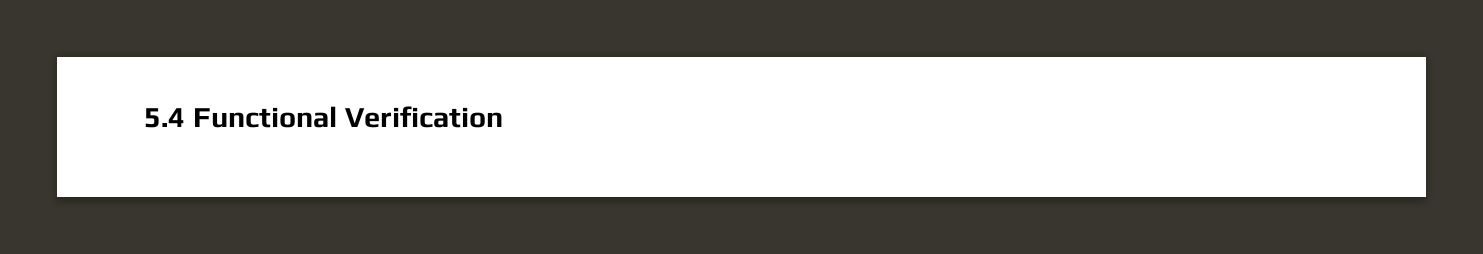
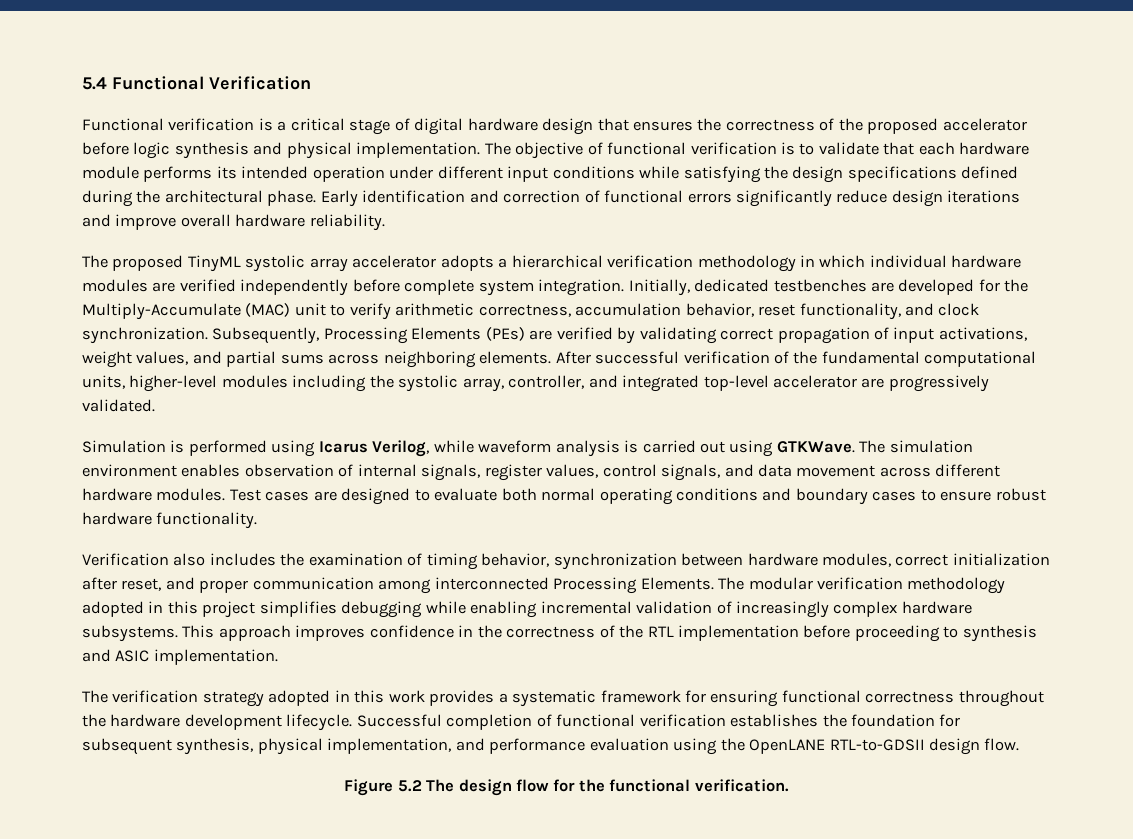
(503, 117) none -> [82,118,1027,135] [82,142,1030,159] [82,166,1019,183] [82,190,1021,207] [82,214,385,231] [82,255,1022,272] [82,279,1029,296] [82,303,980,320] [82,327,1027,344] [82,351,1037,368] [82,375,989,392] [82,399,155,412] [82,440,973,457] [82,464,1001,481] [82,488,1046,505] [82,512,258,529] [82,553,1050,570] [82,577,1006,594] [82,601,972,618] [82,625,1037,642] [82,649,278,665] [82,690,1044,707] [82,714,961,731] [82,738,1020,755] [344,779,789,796] // Functional verification is a critical stage of digital hardware design that ensures the correctness of the proposed accelerator before logic synthesis and physical implementation. The objective of functional verification is to validate that each hardware module performs its intended operation under different input conditions while satisfying the design specifications defined during the architectural phase. Early identification and correction of functional errors significantly reduce design iterations and improve overall hardware reliability. // The proposed TinyML systolic array accelerator adopts a hierarchical verification methodology in which individual hardware modules are verified independently before complete system integration. Initially, dedicated testbenches are developed for the Multiply-Accumulate (MAC) unit to verify arithmetic correctness, accumulation behavior, reset functionality, and clock synchronization. Subsequently, Processing Elements (PEs) are verified by validating correct propagation of input activations, weight values, and partial sums across neighboring elements. After successful verification of the fundamental computational units, higher-level modules including the systolic array, controller, and integrated top-level accelerator are progressively validated. // Simulation is performed using Icarus Verilog, while waveform analysis is carried out using GTKWave. The simulation environment enables observation of internal signals, register values, control signals, and data movement across different hardware modules. Test cases are designed to evaluate both normal operating conditions and boundary cases to ensure robust hardware functionality. // Verification also includes the examination of timing behavior, synchronization between hardware modules, correct initialization after reset, and proper communication among interconnected Processing Elements. The modular verification methodology adopted in this project simplifies debugging while enabling incremental validation of increasingly complex hardware subsystems. This approach improves confidence in the correctness of the RTL implementation before proceeding to synthesis and ASIC implementation. // The verification strategy adopted in this work provides a systematic framework for ensuring functional correctness throughout the hardware development lifecycle. Successful completion of functional verification establishes the foundation for subsequent synthesis, physical implementation, and performance evaluation using the OpenLANE RTL-to-GDSII design flow. // Figure 5.2 The design flow for the functional verification.

